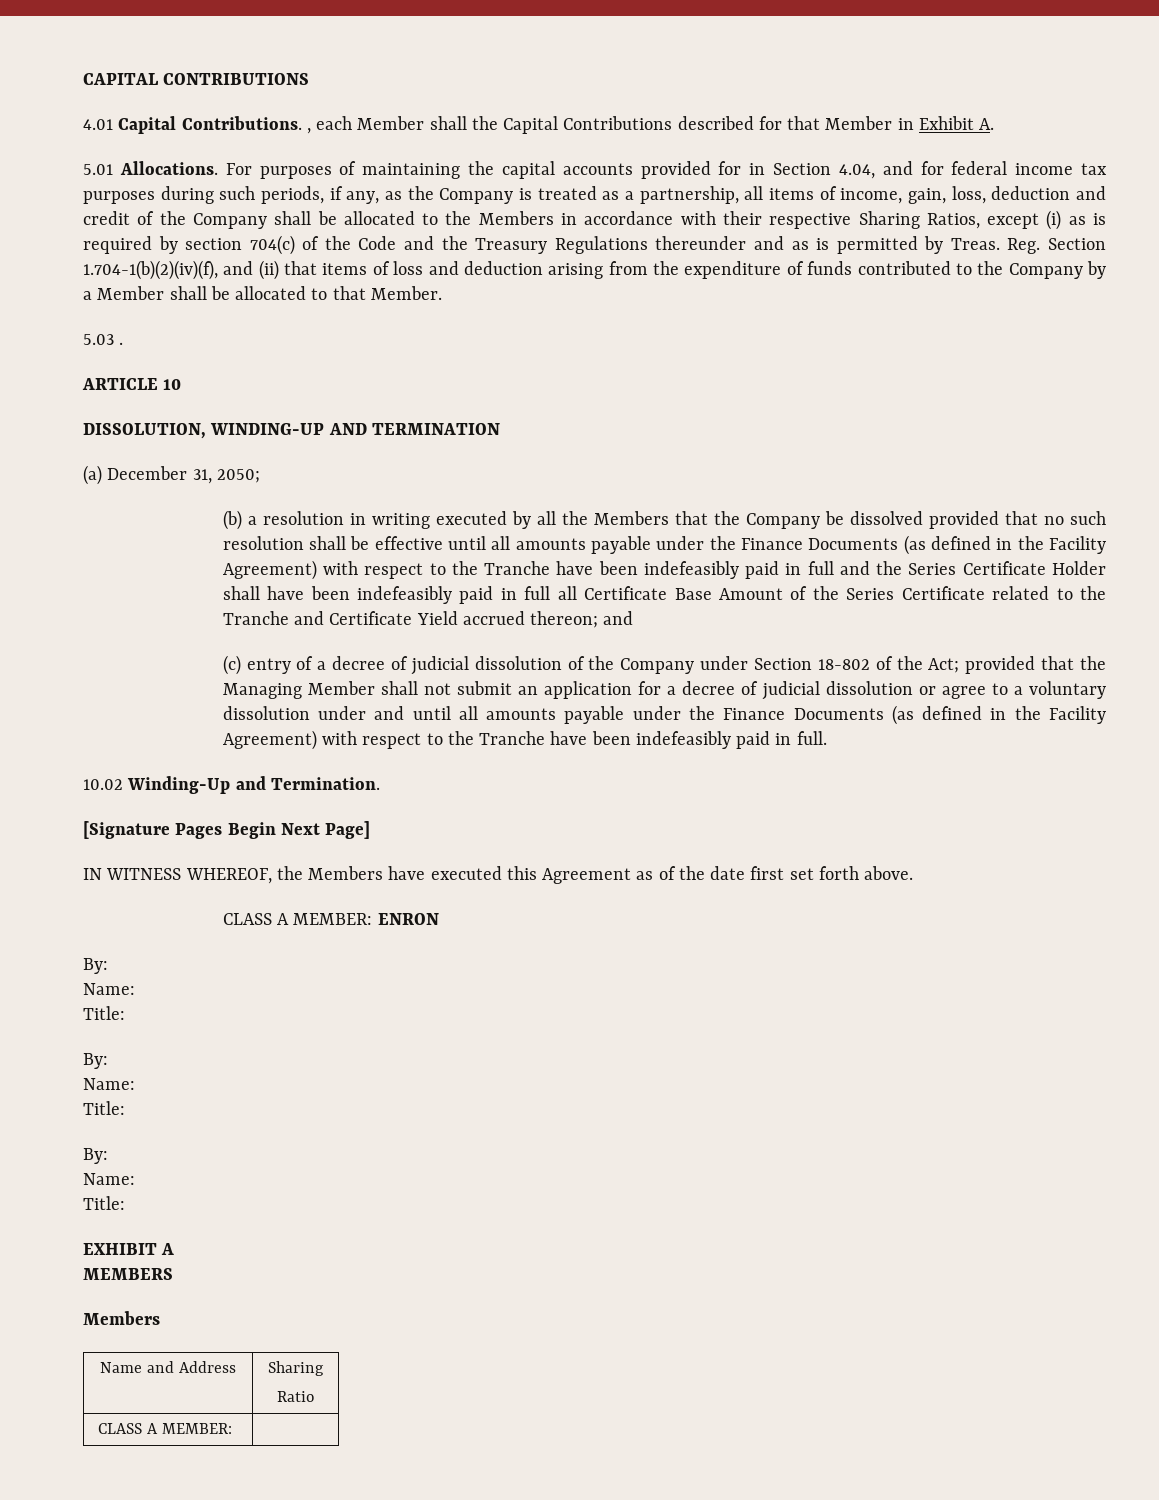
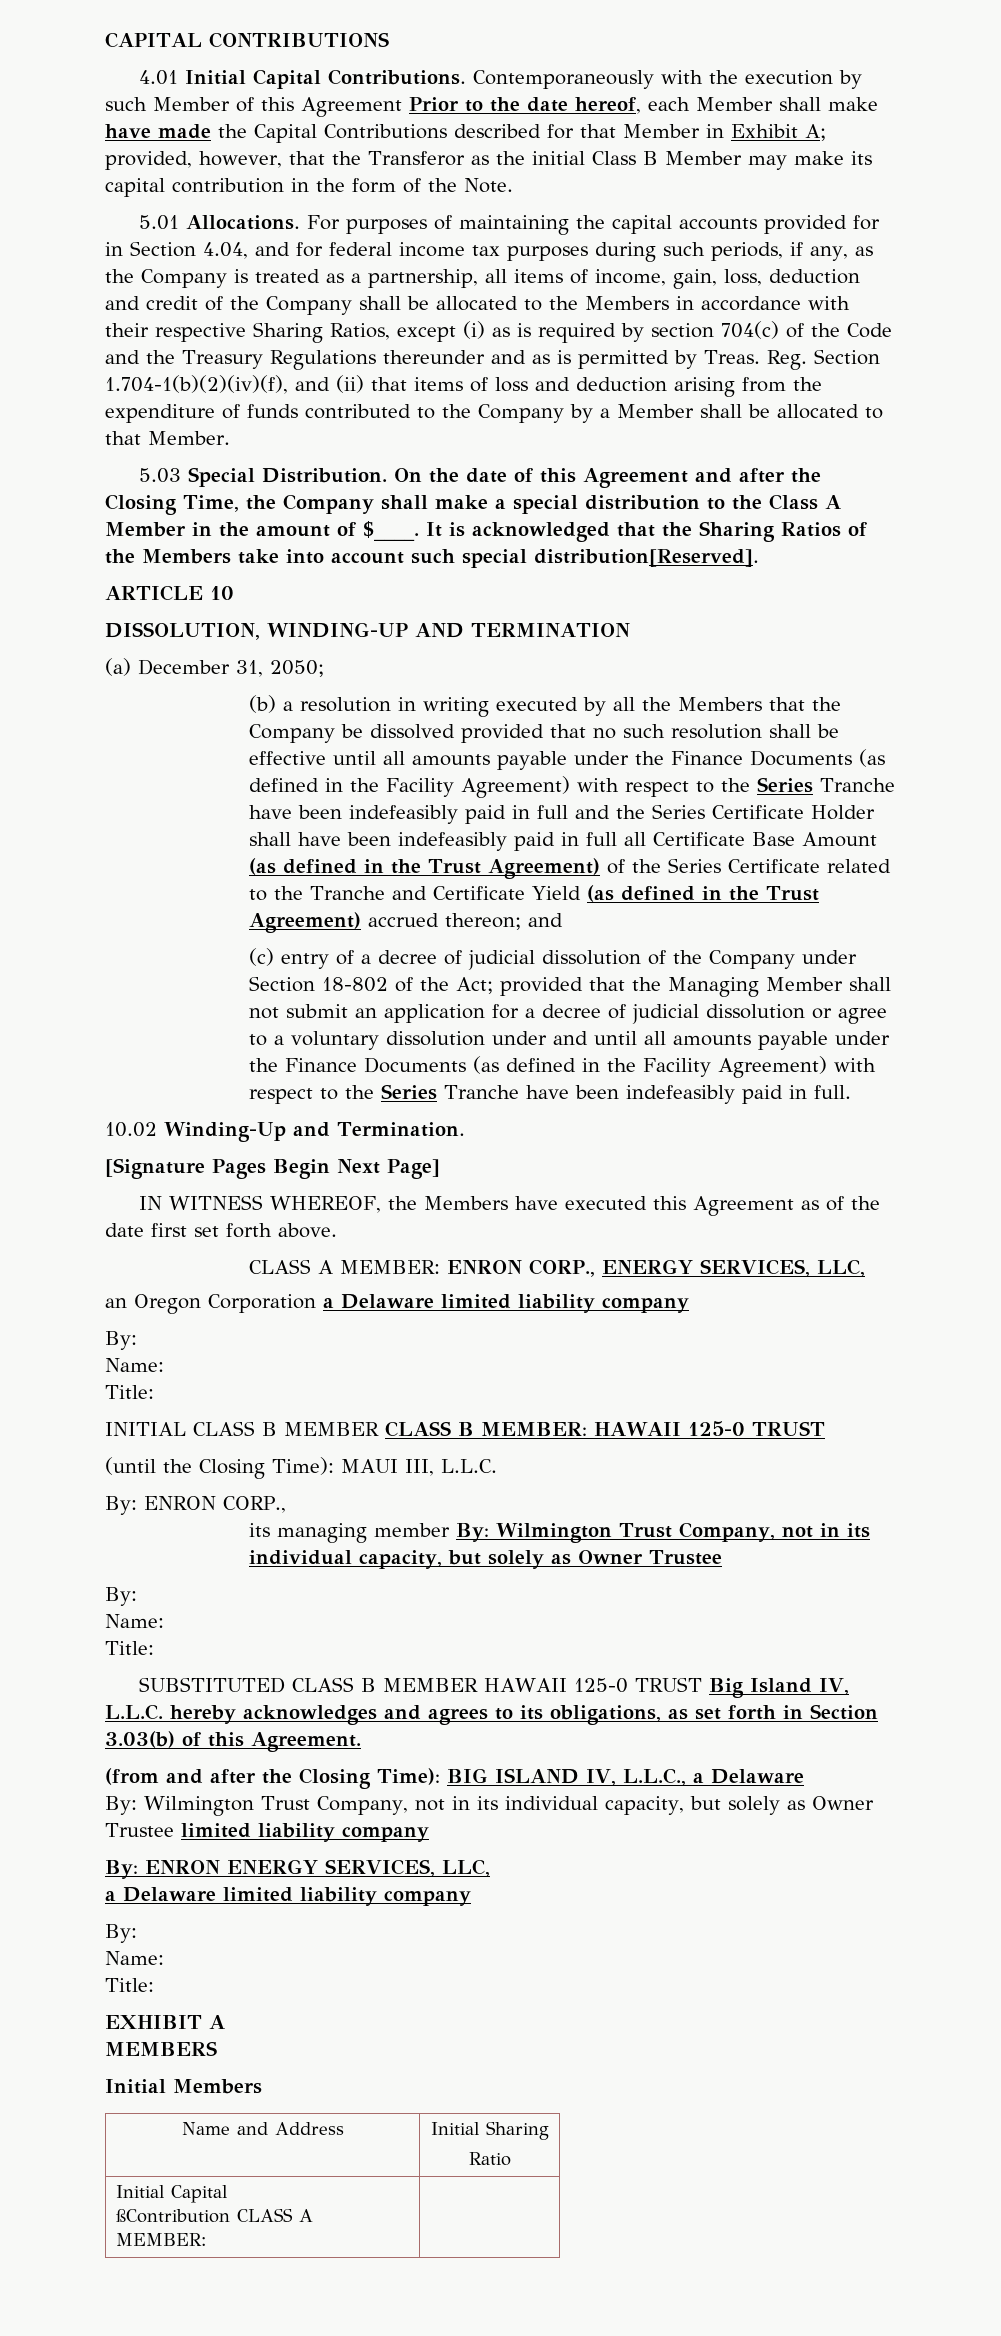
(113, 124) none -> [184,70,246,85] Initial
[306,116,467,134] , each Member shall -> [472,70,862,89] [105,97,878,117] [105,124,211,139] Contemporaneously with the execution by such Member of this Agreement Prior to the date hereof, each Member shall make have made
[979,118,995,130] A. -> [805,124,826,141] [105,151,872,170] [105,178,513,197] A; provided, however, that the Transferor as the initial Class B Member may make its capital contribution in the form of the Note.
[119,342,124,345] . -> [187,467,821,488] [105,494,841,515] [105,521,867,542] [105,549,759,568] Special Distribution. On the date of this Agreement and after the Closing Time, the Company shall make a special distribution to the Class A Member in the amount of $____. It is acknowledged that the Sharing Ratios of the Members take into account such special distribution[Reserved].
(478, 568) none -> [757,777,814,793] Series
(784, 594) none -> [249,858,601,879] (as defined in the Trust Agreement)
(458, 618) none -> [587,885,820,902] [249,912,362,933] (as defined in the Trust Agreement)
(474, 738) none -> [381,1084,438,1100] Series
[83,958,108,974] [83,983,135,995] [83,1006,125,1020] [83,1053,108,1069] [83,1078,135,1090] [83,1101,125,1115] // By: // Name: // Title: // By: // Name: // Title: -> [529,1259,866,1277] [105,1294,689,1314] [105,1331,137,1350] [105,1358,164,1372] [105,1385,154,1399] [105,1421,825,1437] [105,1457,497,1479] [105,1496,286,1515] [249,1522,871,1543] [249,1550,723,1569] [105,1587,137,1606] [105,1614,164,1628] [105,1641,154,1655] [138,1677,849,1698] [105,1704,878,1725] [105,1731,361,1752] [105,1768,804,1789] [105,1796,874,1816] [105,1823,429,1842] [105,1859,490,1879] [105,1887,471,1906] CORP., ENERGY SERVICES, LLC, // an Oregon Corporation a Delaware limited liability company // By: // Name: // Title: // INITIAL CLASS B MEMBER CLASS B MEMBER: HAWAII 125-0 TRUST // (until the Closing Time): MAUI III, L.L.C. // By: ENRON CORP., // its managing member By: Wilmington Trust Company, not in its individual capacity, but solely as Owner Trustee // By: // Name: // Title: // SUBSTITUTED CLASS B MEMBER HAWAII 125-0 TRUST Big Island IV, L.L.C. hereby acknowledges and agrees to its obligations, as set forth in Section 3.03(b) of this Agreement. // (from and after the Closing Time): BIG ISLAND IV, L.L.C., a Delaware // By: Wilmington Trust Company, not in its individual capacity, but solely as Owner Trustee limited liability company // By: ENRON ENERGY SERVICES, LLC, // a Delaware limited liability company
(173, 1274) none -> [105,2079,166,2094] Initial
(236, 1367) none -> [430,2122,480,2135] Initial
(314, 1396) none -> [115,2185,228,2203] [115,2209,230,2223] Initial Capital // ßContribution

